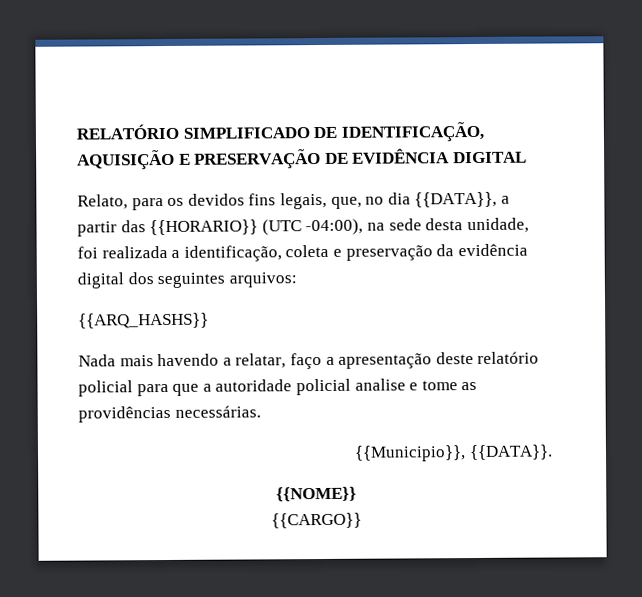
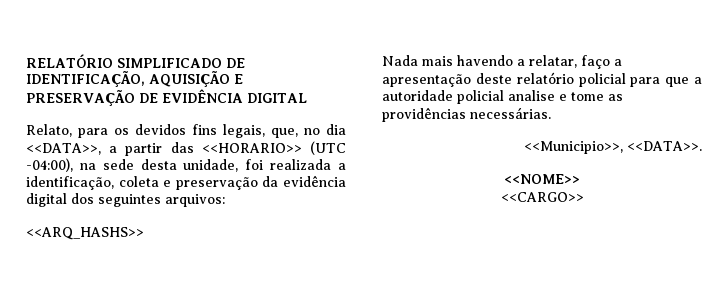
[414,191,498,208] {{DATA}}, -> [26,143,101,155] <<DATA>>,
[149,219,259,236] {{HORARIO}} -> [201,143,302,153] <<HORARIO>>
[78,312,209,329] {{ARQ_HASHS}} -> [26,227,144,240] <<ARQ_HASHS>>
[354,444,553,462] [275,486,357,502] [270,512,362,529] {{Municipio}}, {{DATA}}. // {{NOME}} // {{CARGO}} -> [524,141,702,154] [504,174,580,184] [500,192,584,202] <<Municipio>>, <<DATA>>. // <<NOME>> // <<CARGO>>

